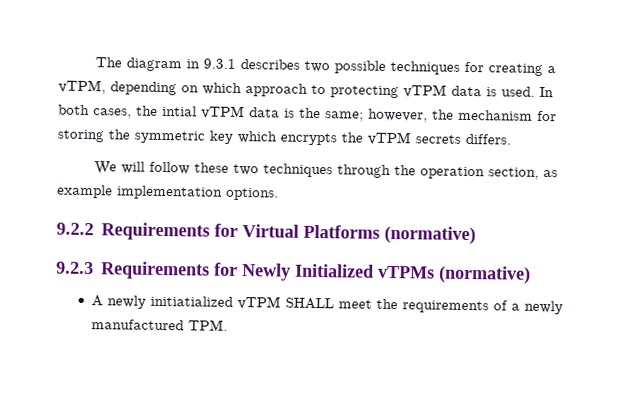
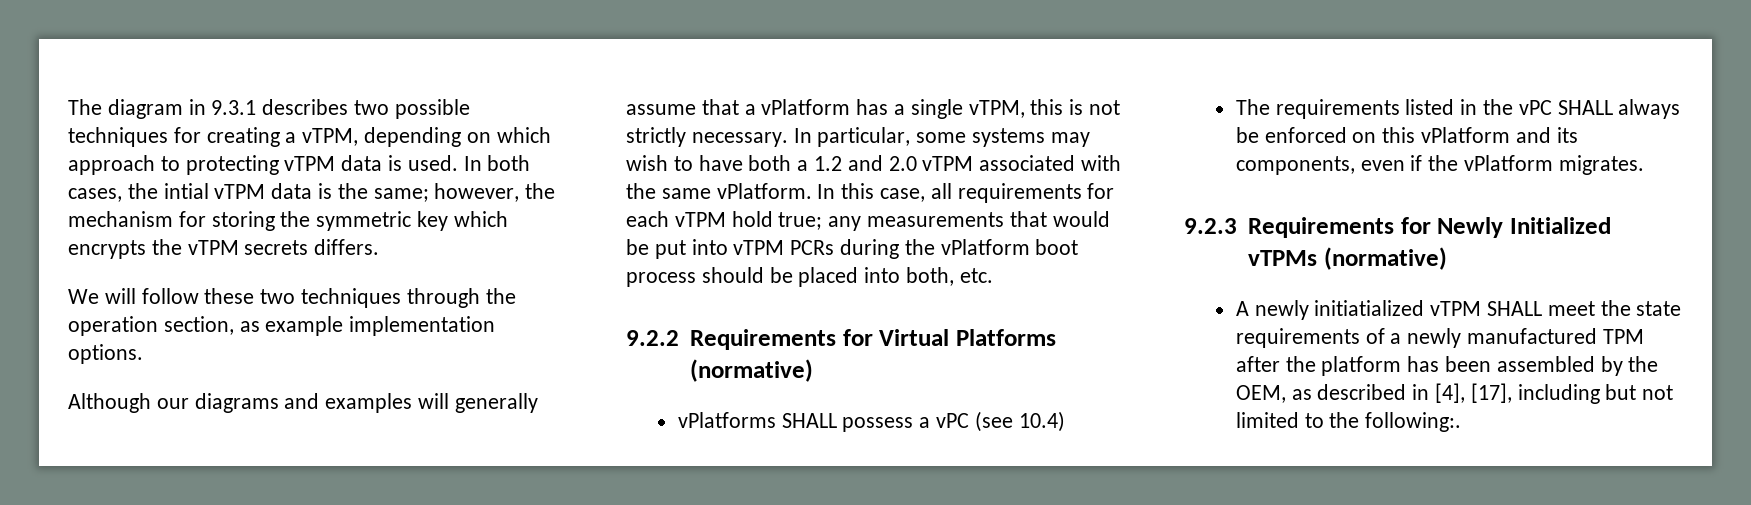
(279, 194) none -> [68,393,538,413] [626,99,1121,119] [626,127,1090,147] [626,155,1122,171] [626,183,1115,203] [626,211,1110,231] [626,239,1079,259] [626,267,993,287] // Although our diagrams and examples will generally assume that a vPlatform has a single vTPM, this is not strictly necessary. In particular, some systems may wish to have both a 1.2 and 2.0 vTPM associated with the same vPlatform. In this case, all requirements for each vTPM hold true; any measurements that would be put into vTPM PCRs during the vPlatform boot process should be placed into both, etc.
(476, 235) none -> [677,411,1065,432] [1235,99,1681,119] [1235,127,1578,143] [1235,155,1644,175] // vPlatforms SHALL possess a vPC (see 10.4) // The requirements listed in the vPC SHALL always be enforced on this vPlatform and its components, even if the vPlatform migrates.
(399, 304) none -> [1636,301,1682,316] state
[188,319,229,331] TPM. -> [1602,329,1644,344] [1235,356,1659,376] [1235,383,1674,404] [1235,412,1462,432] TPM after the platform has been assembled by the OEM, as described in [4], [17], including but not limited to the following:.

